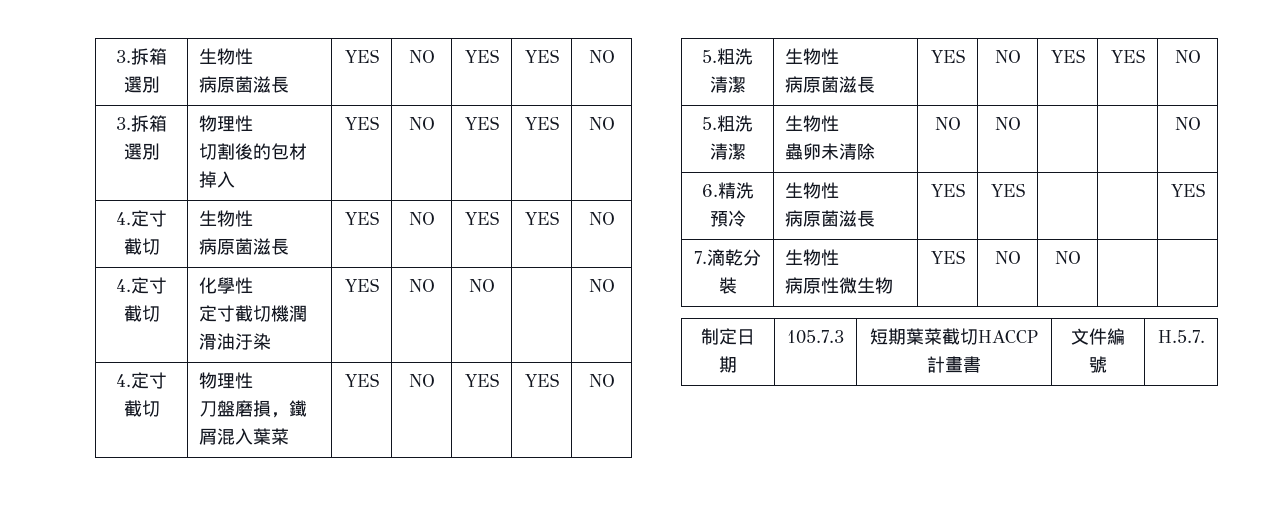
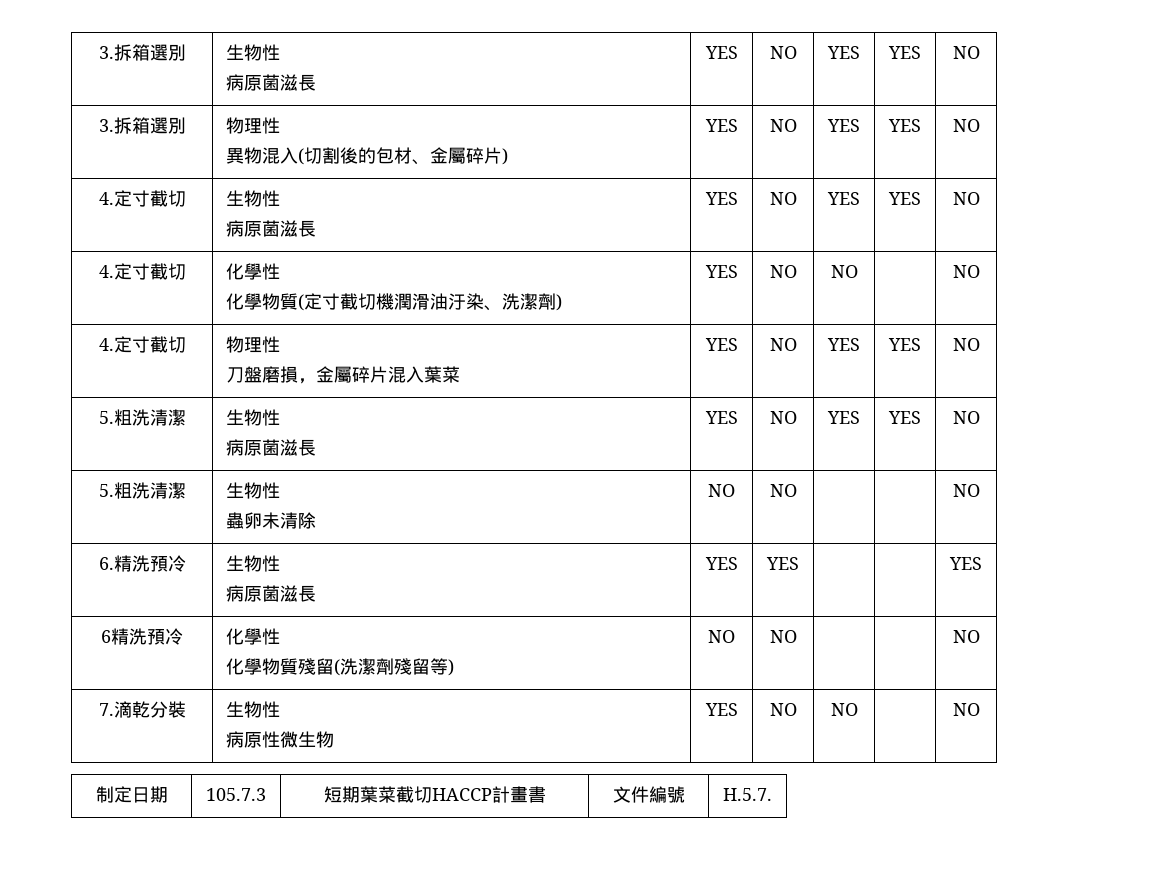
[199,143,308,160] [199,171,236,188] 切割後的包材掉入 -> [226,147,509,165] 異物混入(切割後的包材、金屬碎片)
(254, 285) none -> [226,293,305,311] 化學物質(
(272, 341) none -> [484,293,563,311] 、洗潔劑)
[289,400,308,417] [199,428,218,445] 鐵屑 -> [316,366,389,383] 金屬碎片
(1205, 190) none -> [101,628,183,645] [226,628,281,645] [226,658,455,676] [708,630,735,643] [769,630,797,643] [952,630,980,643] // 6精洗預冷 | 化學性 // 化學物質殘留(洗潔劑殘留等) | NO | NO | | | NO
(1081, 257) none -> [952,703,980,716] NO

